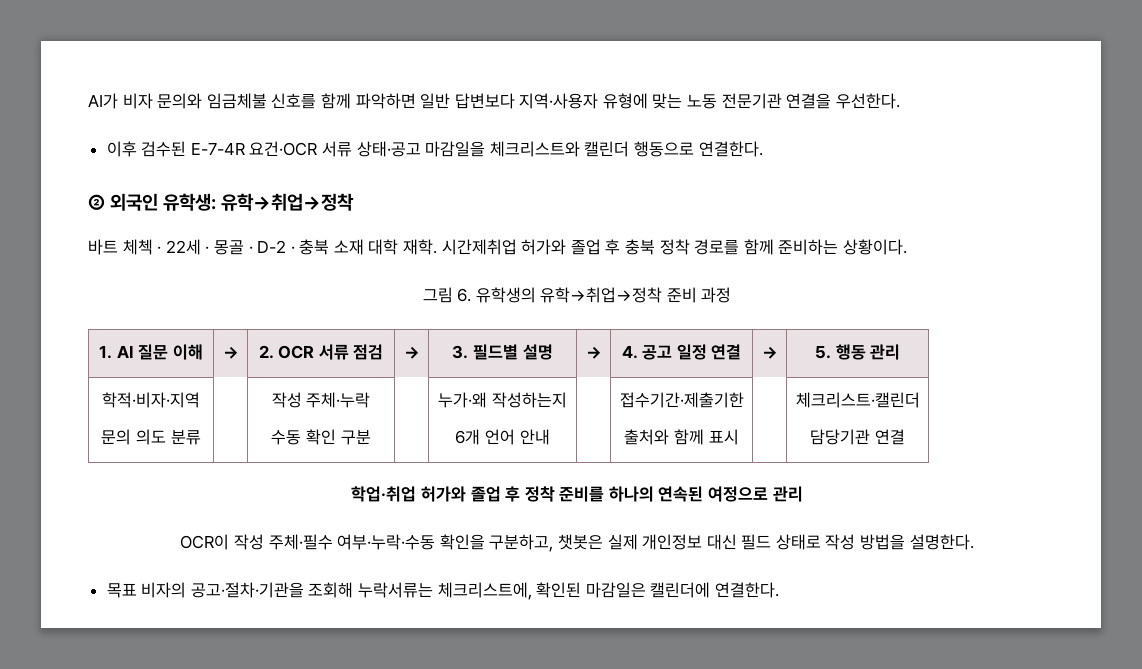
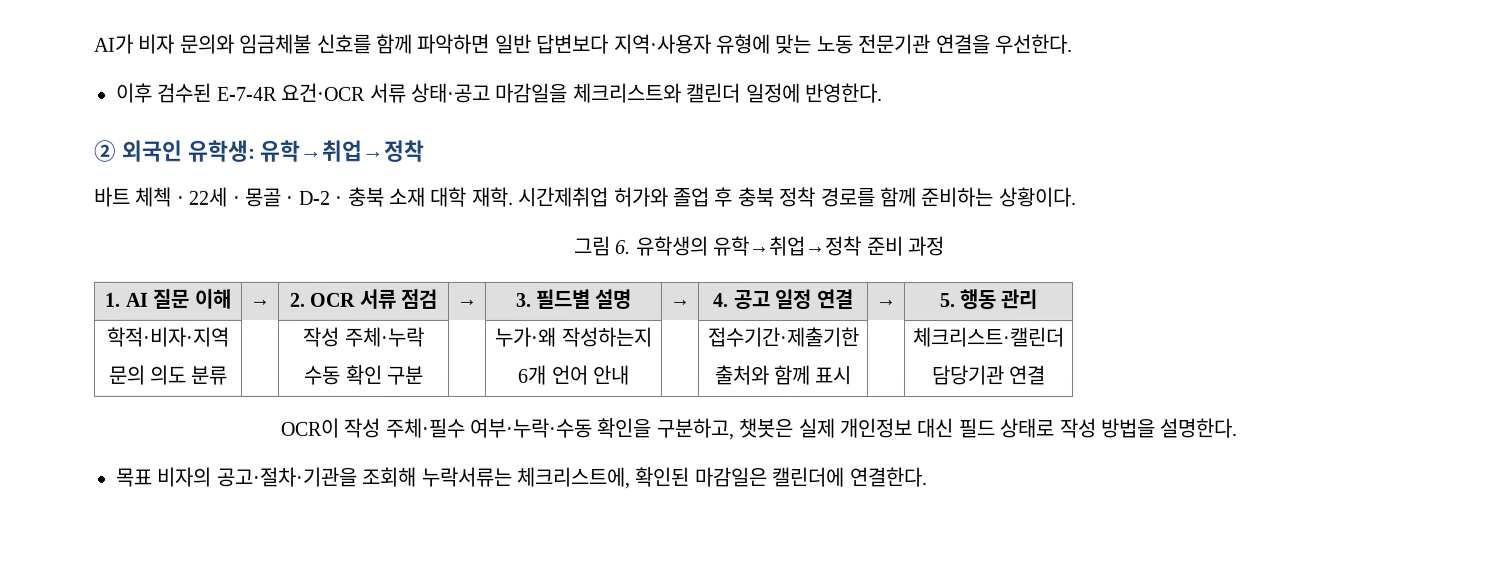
[634,141,763,157] 행동으로 연결한다. -> [745,83,883,104] 일정에 반영한다.
[351,486,803,502] // 학업·취업 허가와 졸업 후 정착 준비를 하나의 연속된 여정으로 관리 -> (1046, 375) none

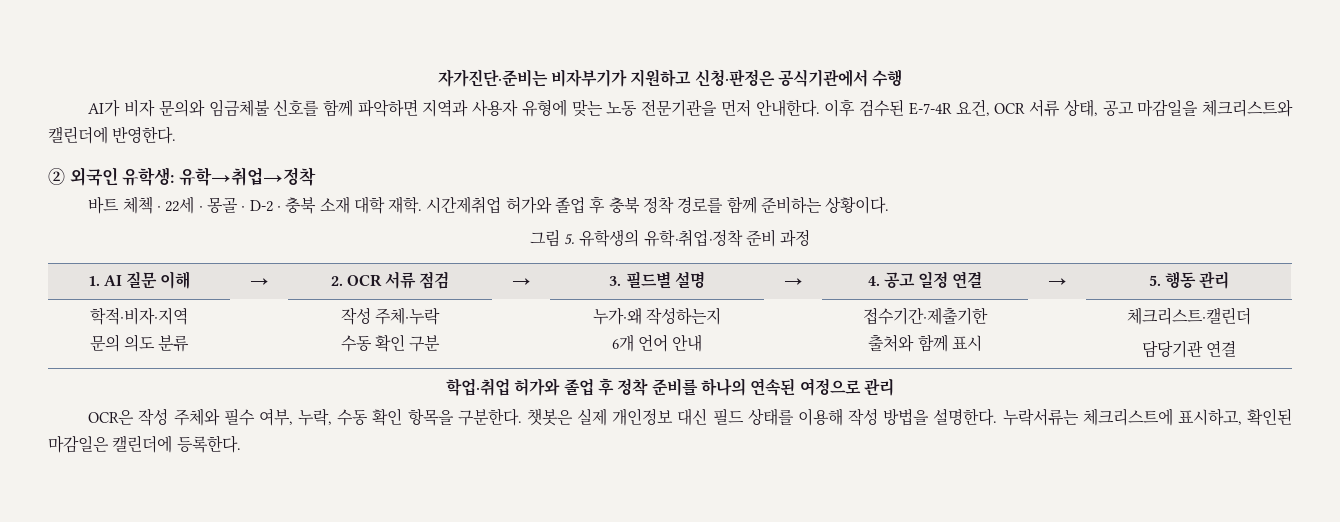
(94, 43) none -> [437,69,903,87] 자가진단·준비는 비자부기가 지원하고 신청·판정은 공식기관에서 수행 //
[494,33,1073,55] [116,82,801,104] 일반 답변보다 지역·사용자 유형에 맞는 노동 전문기관 연결을 우선한다. // 이후 검수된 E-7-4R 요건·OCR 서류 상태·공고 마감일을 체크리스트와 캘린더 일정에 -> [422,99,1293,117] [48,126,108,144] 지역과 사용자 유형에 맞는 노동 전문기관을 먼저 안내한다. 이후 검수된 E-7-4R 요건, OCR 서류 상태, 공고 마감일을 체크리스트와 캘린더에
[615,235,863,257] 6. 유학생의 유학→취업→정착 -> [564,229,743,247] 5. 유학생의 유학·취업·정착
[279,417,734,440] OCR이 작성 주체·필수 여부·누락·수동 확인을 구분하고, -> [446,378,894,396] [88,408,522,426] 학업·취업 허가와 졸업 후 정착 준비를 하나의 연속된 여정으로 관리 // OCR은 작성 주체와 필수 여부, 누락, 수동 확인 항목을 구분한다.
[999,418,1055,439] 상태로 -> [747,408,843,426] 상태를 이용해
[115,466,630,489] // 목표 비자의 공고·절차·기관을 조회해 누락서류는 체크리스트에, -> [1002,408,1242,426] 누락서류는 체크리스트에 표시하고,
[848,467,927,488] 연결한다. -> [176,435,241,453] 등록한다.

